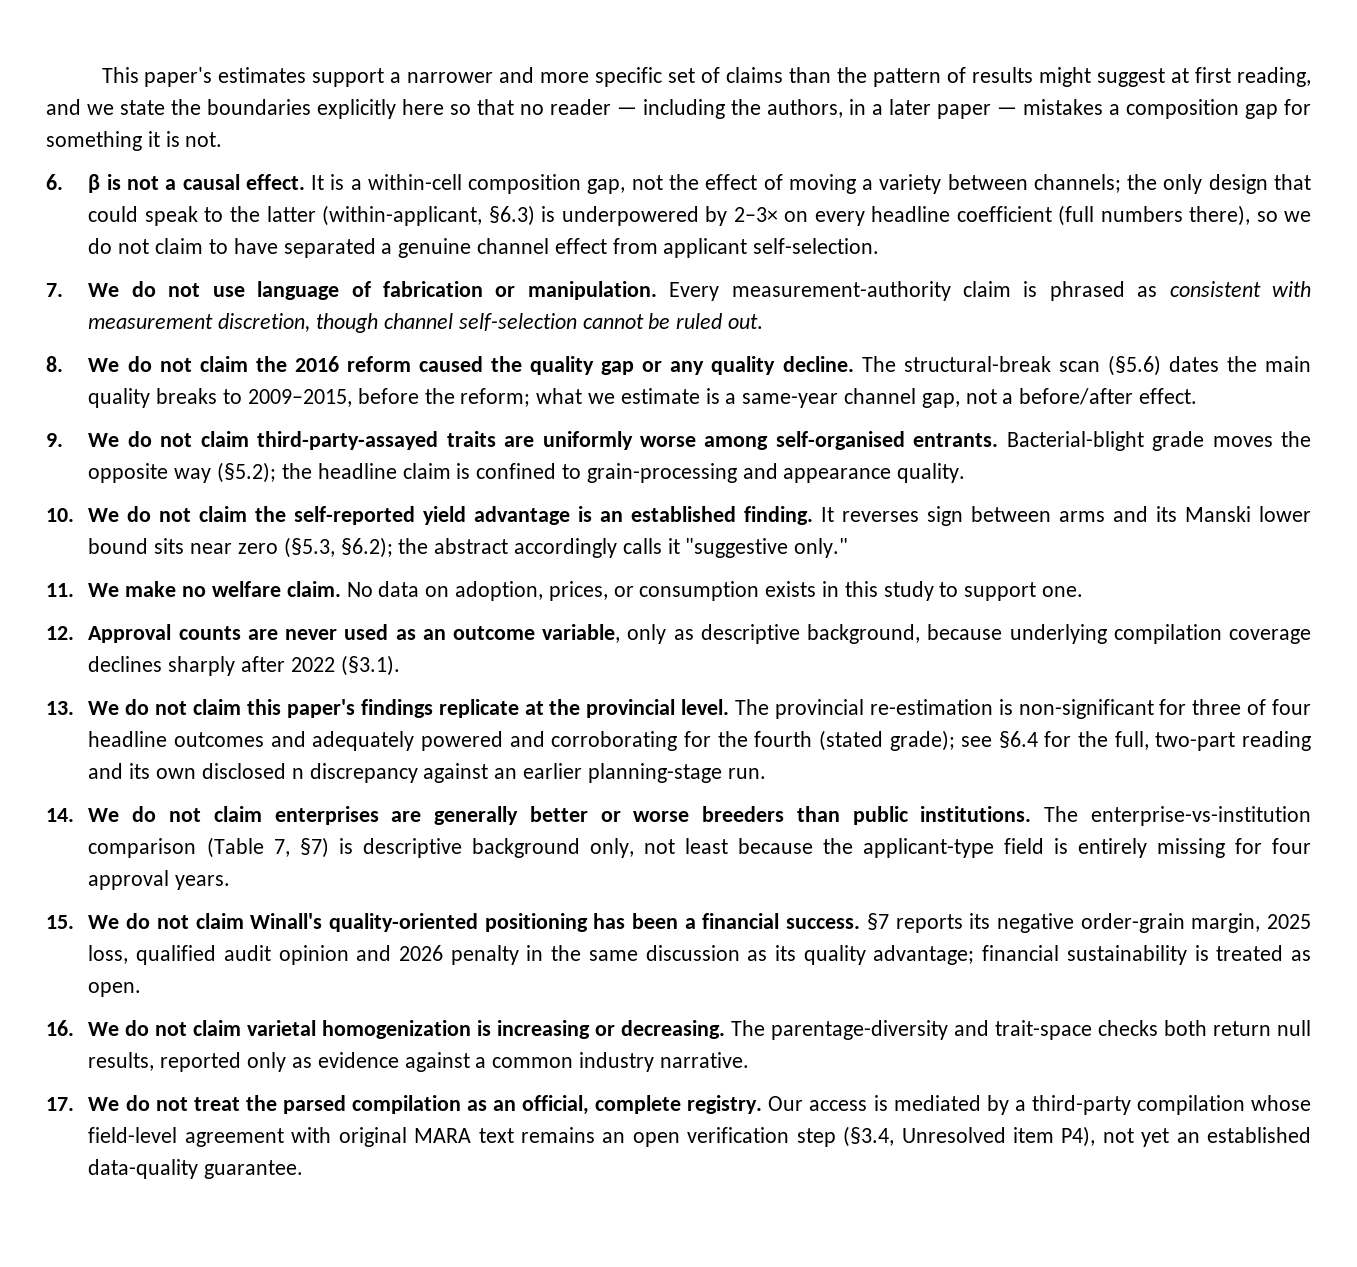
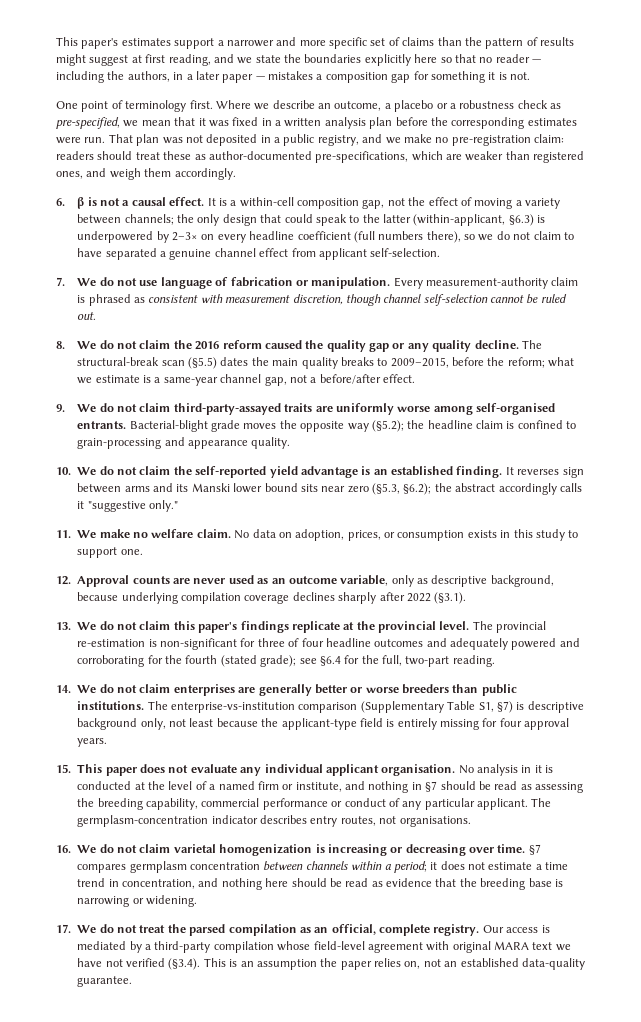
(223, 139) none -> [56,100,561,112] [56,117,577,129] [56,134,564,146] [56,151,585,163] [56,168,236,180] // One point of terminology first. Where we describe an outcome, a placebo or a robustness check as pre-specified, we mean that it was fixed in a written analysis plan before the corresponding estimates were run. That plan was not deposited in a public registry, and we make no pre-registration claim: readers should treat these as author-documented pre-specifications, which are weaker than registered ones, and weigh them accordingly.
[1107,355,1161,376] (§5.6) -> [188,357,218,369] (§5.5)
[1242,731,1312,751] [88,763,766,783] reading and its own disclosed n discrepancy against an earlier planning-stage run. -> [452,655,495,667] reading.
[206,837,290,858] (Table 7, -> [360,701,494,713] (Supplementary Table S1,
[88,913,1311,933] [88,945,1311,965] [88,982,142,997] We do not claim Winall's quality-oriented positioning has been a financial success. §7 reports its negative order-grain margin, 2025 loss, qualified audit opinion and 2026 penalty in the same discussion as its quality advantage; financial sustainability is treated as open. -> [77,764,554,776] [77,781,584,793] [77,798,552,810] [77,815,471,827] This paper does not evaluate any individual applicant organisation. No analysis in it is conducted at the level of a named firm or institute, and nothing in §7 should be read as assessing the breeding capability, commercial performance or conduct of any particular applicant. The germplasm-concentration indicator describes entry routes, not organisations.
[621,1020,1312,1040] [88,1052,749,1072] decreasing. The parentage-diversity and trait-space checks both return null results, reported only as evidence against a common industry narrative. -> [405,844,541,856] [77,861,569,873] [77,878,563,890] [77,895,198,907] decreasing over time. §7 compares germplasm concentration between channels within a period; it does not estimate a time trend in concentration, and nothing here should be read as evidence that the breeding base is narrowing or widening.
[520,1126,1170,1147] remains an open verification step (§3.4, Unresolved item P4), not yet -> [555,944,571,951] [77,958,441,970] we have not verified (§3.4). This is an assumption the paper relies on, not

